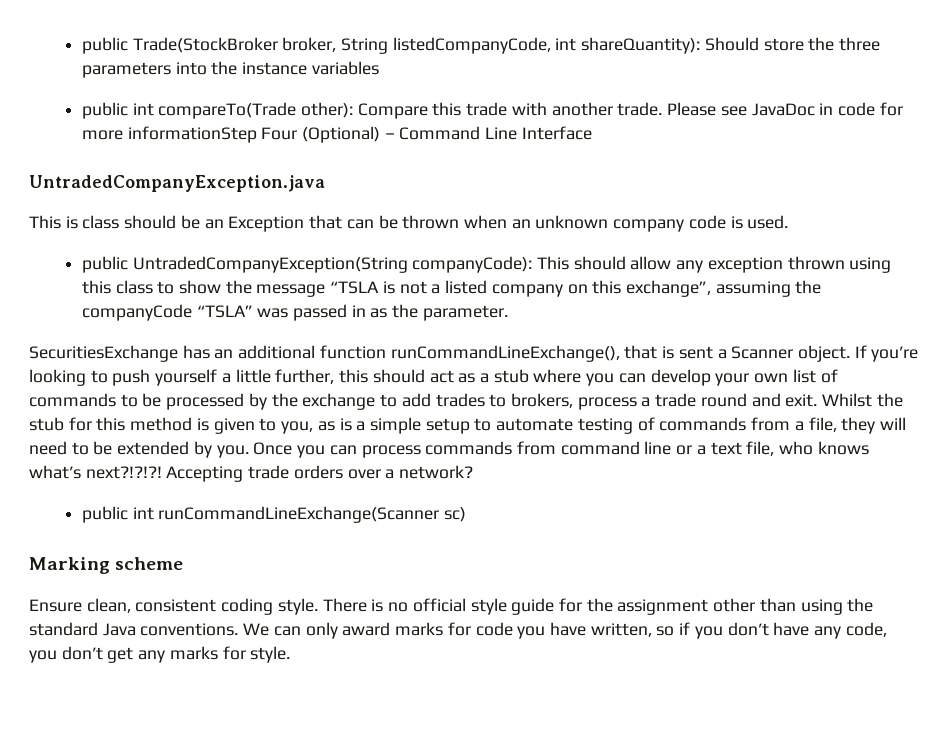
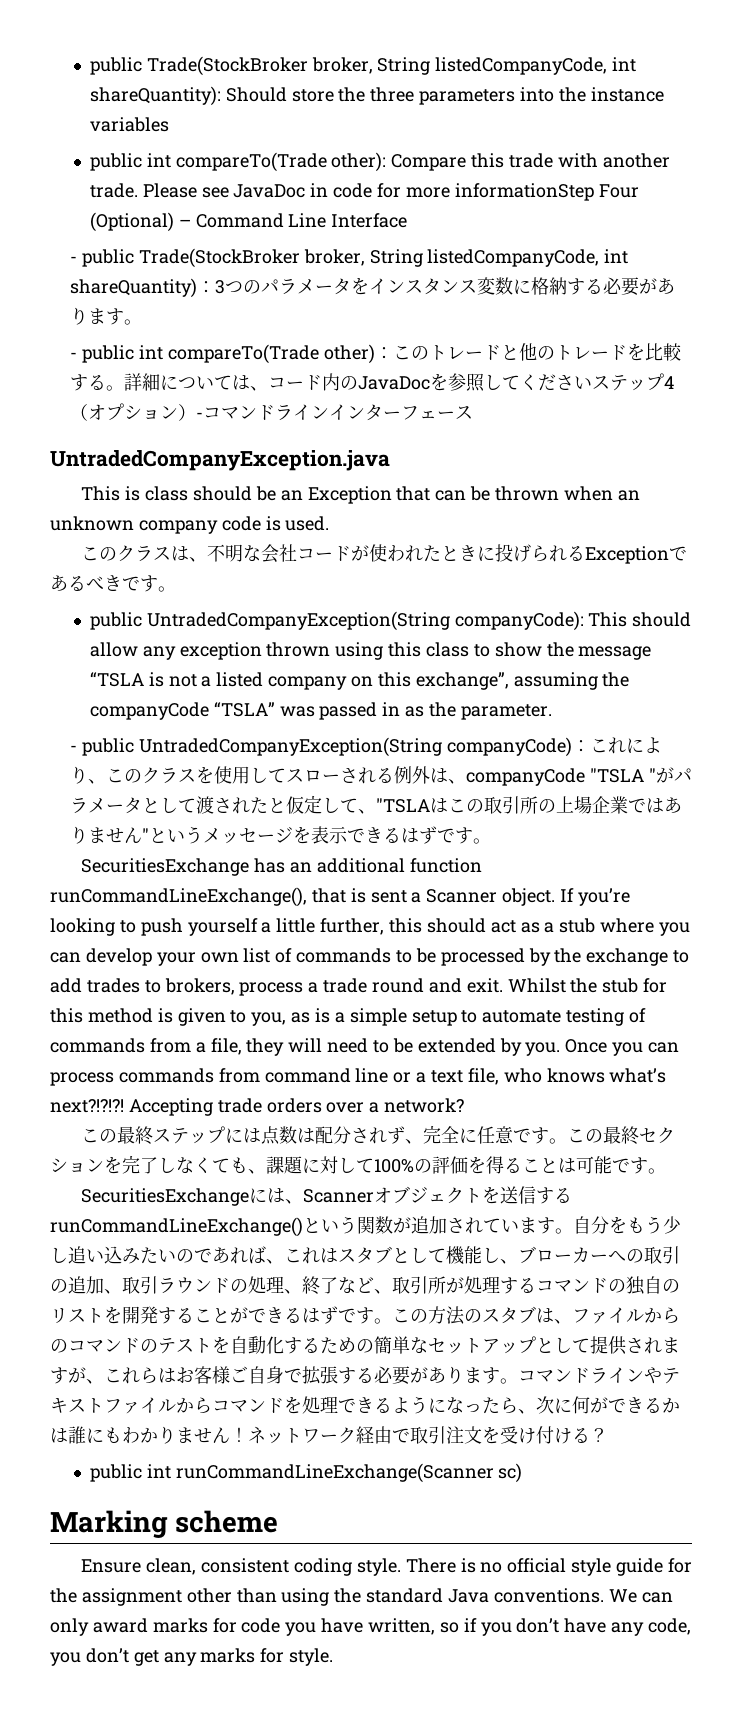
(592, 133) none -> [70,248,629,268] [70,277,676,298] [70,307,143,325] [70,343,682,364] [70,373,675,392] [70,403,474,421] // - public Trade(StockBroker broker, String listedCompanyCode, int shareQuantity)：3つのパラメータをインスタンス変数に格納する必要があります。 // - public int compareTo(Trade other)：このトレードと他のトレードを比較する。詳細については、コード内のJavaDocを参照してくださいステップ4（オプション）-コマンドラインインターフェース
(789, 222) none -> [81,544,688,564] [50,575,176,592] // このクラスは、不明な会社コードが使われたときに投げられるExceptionであるべきです。
(508, 313) none -> [70,737,662,757] [70,766,692,786] [70,795,683,814] [70,826,492,844] // - public UntradedCompanyException(String companyCode)：これにより、このクラスを使用してスローされる例外は、companyCode "TSLA "がパラメータとして渡されたと仮定して、"TSLAはこの取引所の上場企業ではありません"というメッセージを表示できるはずです。
(474, 472) none -> [81,1125,676,1145] [50,1155,666,1174] [81,1186,573,1206] [50,1216,681,1237] [50,1246,680,1265] [50,1276,680,1295] [50,1306,680,1325] [50,1336,680,1355] [50,1366,680,1385] [50,1396,680,1414] [50,1426,608,1444] // この最終ステップには点数は配分されず、完全に任意です。この最終セクションを完了しなくても、課題に対して100%の評価を得ることは可能です。 // SecuritiesExchangeには、Scannerオブジェクトを送信するrunCommandLineExchange()という関数が追加されています。自分をもう少し追い込みたいのであれば、これはスタブとして機能し、ブローカーへの取引の追加、取引ラウンドの処理、終了など、取引所が処理するコマンドの独自のリストを開発することができるはずです。この方法のスタブは、ファイルからのコマンドのテストを自動化するための簡単なセットアップとして提供されますが、これらはお客様ご自身で拡張する必要があります。コマンドラインやテキストファイルからコマンドを処理できるようになったら、次に何ができるかは誰にもわかりません！ネットワーク経由で取引注文を受け付ける？

